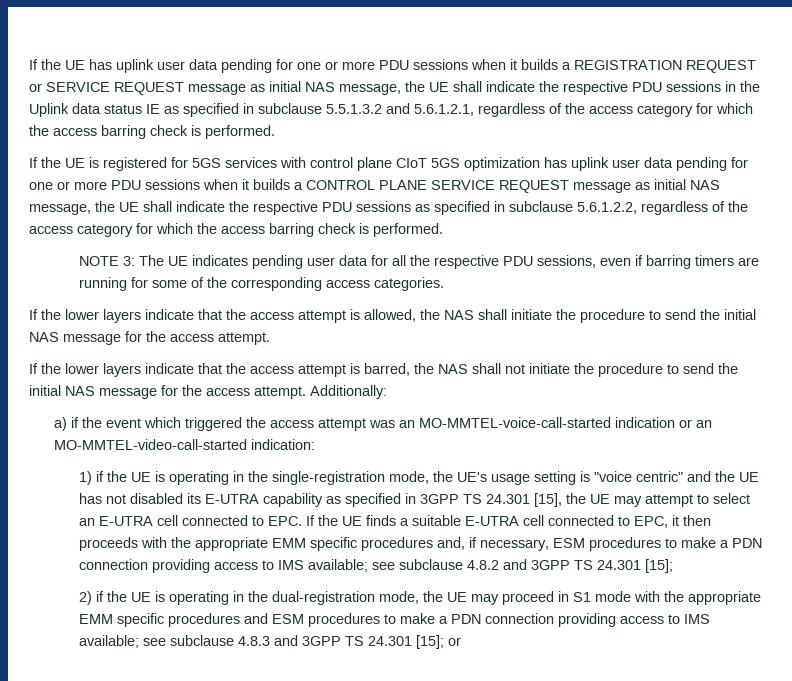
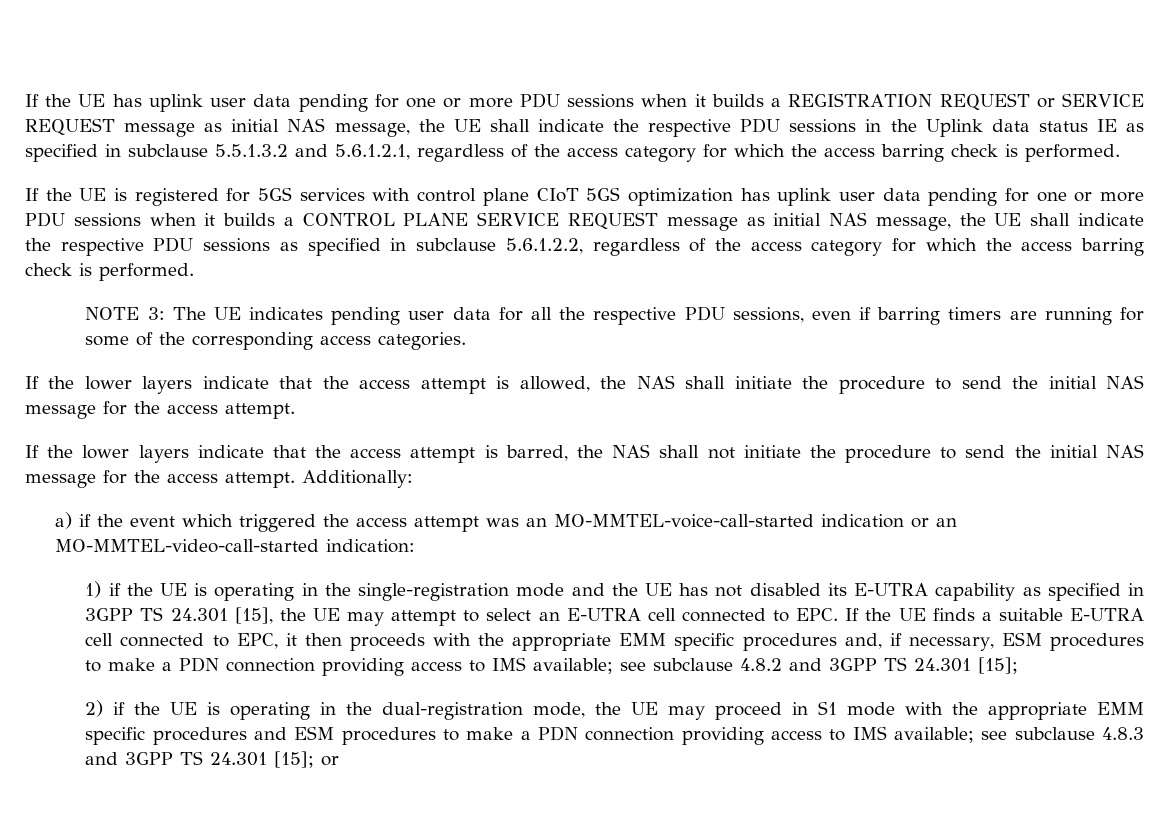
[389,471,684,485] mode, the UE's usage setting is "voice centric" -> [516,583,565,597] mode

